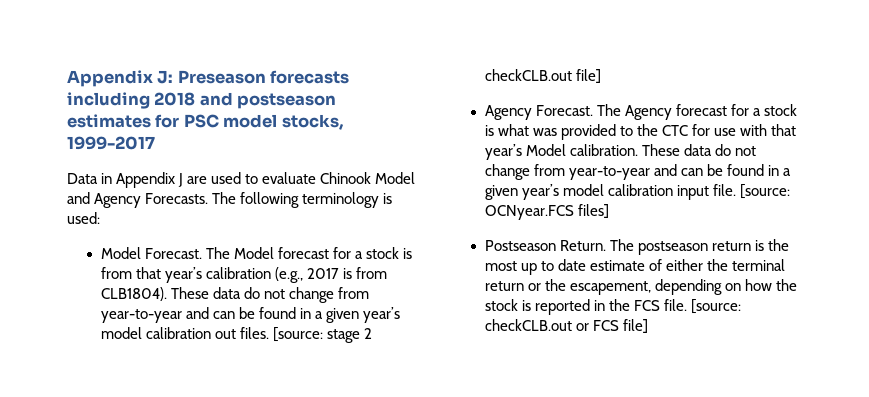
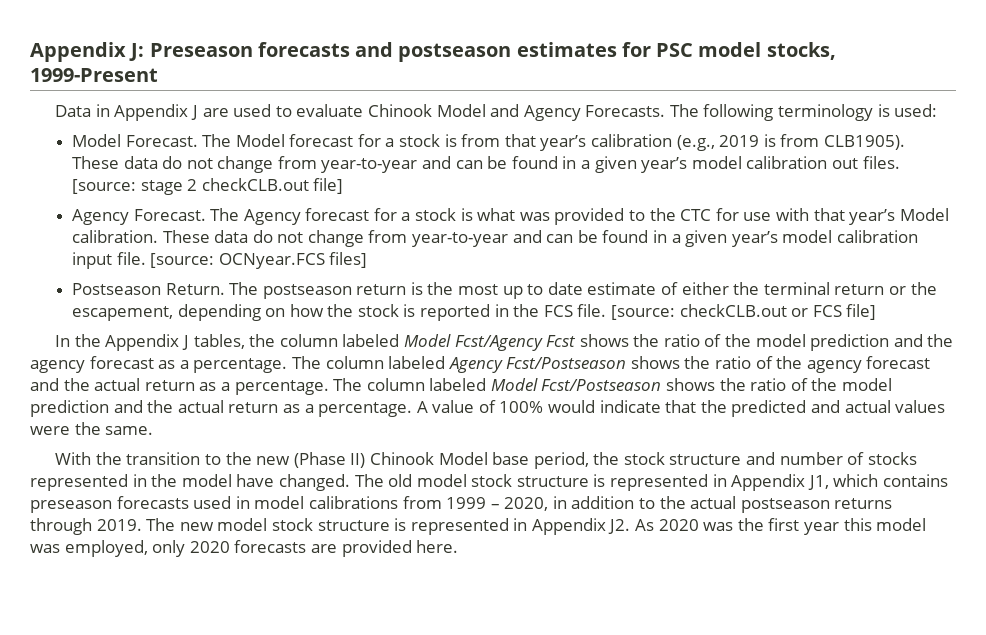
[67,92,196,109] including 2018 -> (350, 49) none
[67,136,155,150] 1999-2017 -> [30,68,158,82] 1999-Present
[306,267,387,279] [100,287,167,301] 2017 is from CLB1804). -> [719,134,905,150] 2019 is from CLB1905).
(648, 326) none -> [55,334,954,351] [30,356,931,373] [30,378,893,395] [30,400,946,417] [30,422,154,435] [55,452,917,469] [30,474,949,491] [30,496,893,513] [30,518,927,535] [30,540,459,557] // In the Appendix J tables, the column labeled Model Fcst/Agency Fcst shows the ratio of the model prediction and the agency forecast as a percentage. The column labeled Agency Fcst/Postseason shows the ratio of the agency forecast and the actual return as a percentage. The column labeled Model Fcst/Postseason shows the ratio of the model prediction and the actual return as a percentage. A value of 100% would indicate that the predicted and actual values were the same. // With the transition to the new (Phase II) Chinook Model base period, the stock structure and number of stocks represented in the model have changed. The old model stock structure is represented in Appendix J1, which contains preseason forecasts used in model calibrations from 1999 – 2020, in addition to the actual postseason returns through 2019. The new model stock structure is represented in Appendix J2. As 2020 was the first year this model was employed, only 2020 forecasts are provided here.

